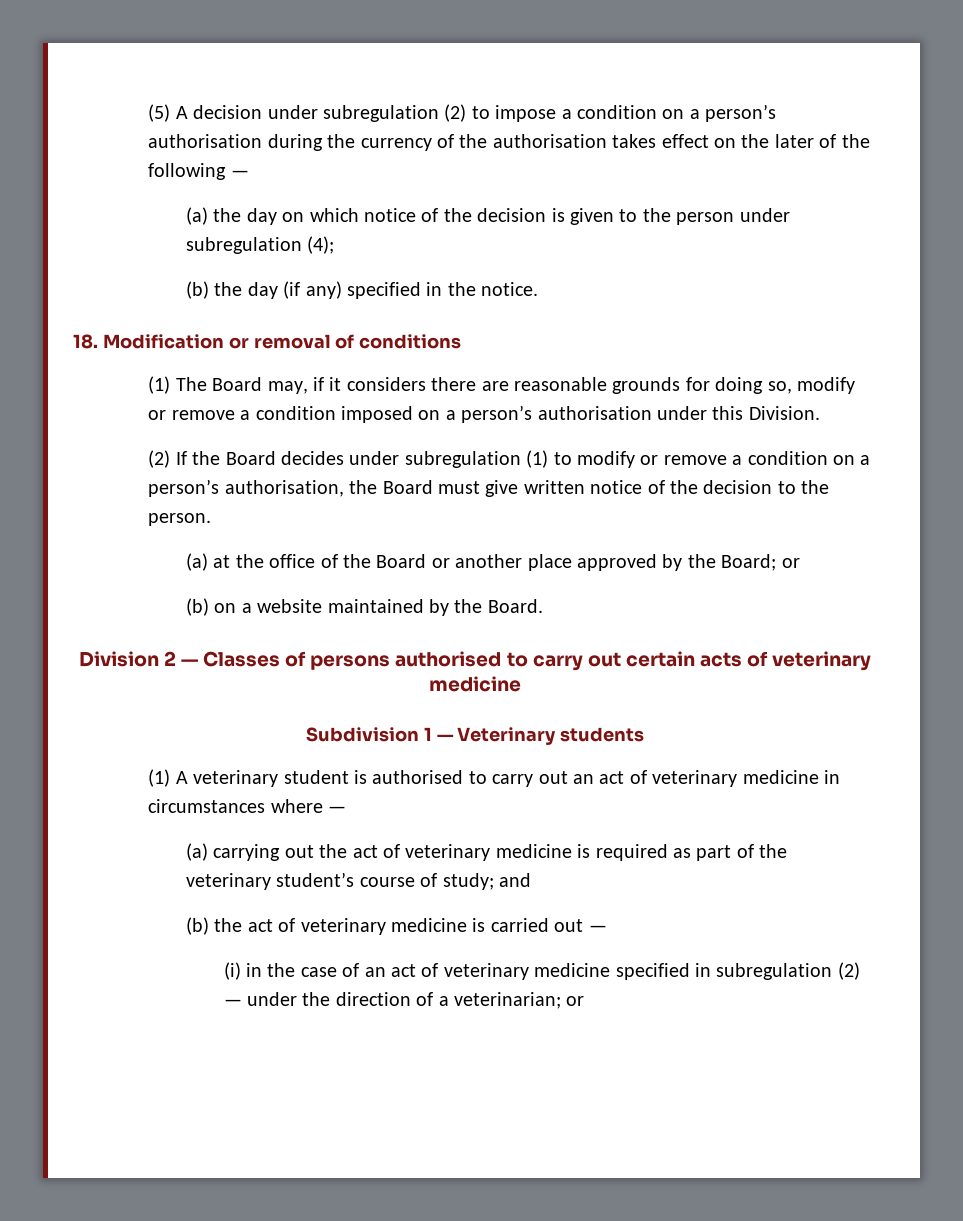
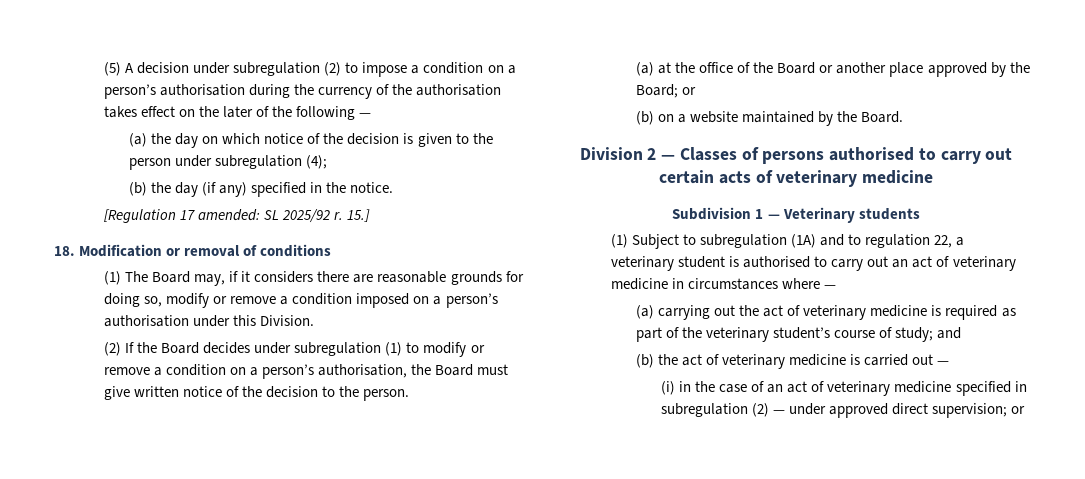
(539, 289) none -> [104,209,371,223] // [Regulation 17 amended: SL 2025/92 r. 15.]
[175,771,188,784] A -> [632,234,965,249] Subject to subregulation (1A) and to regulation 22, a
[302,992,562,1009] the direction of a veterinarian; -> [829,403,1008,418] approved direct supervision;

